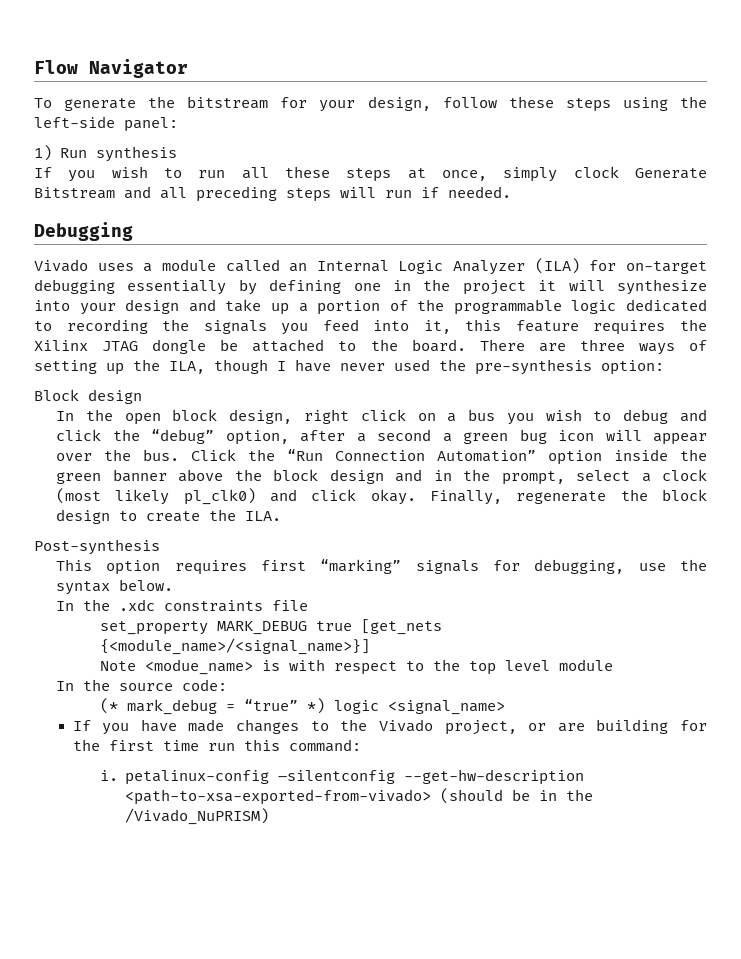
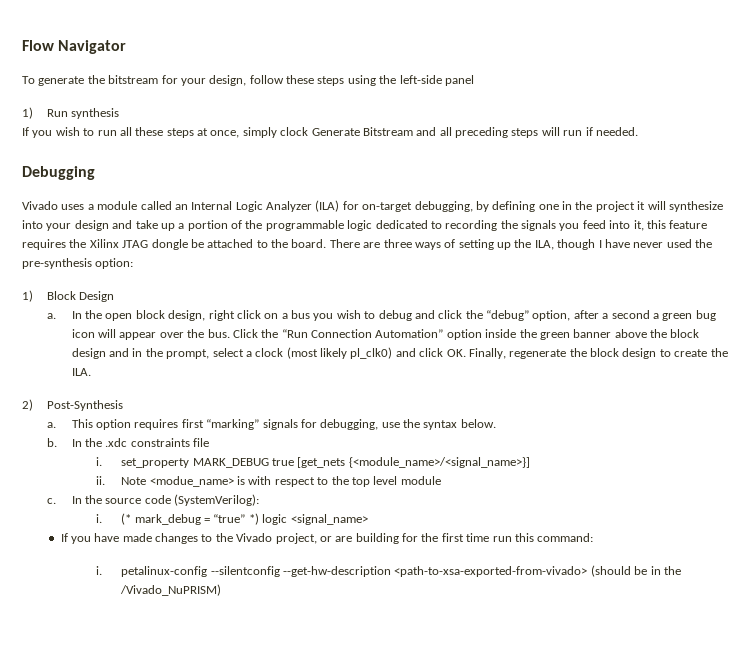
[124,117,178,132] panel: -> [444,75,474,86] panel
[34,279,227,295] debugging essentially -> [414,201,473,212] debugging,
[34,389,142,404] Block design // -> [22,290,115,302] [46,313,56,319] 1) Block Design // a.
[370,489,416,505] okay. -> [446,349,466,357] OK.
[34,539,160,555] Post-synthesis // -> [22,399,123,411] [46,422,56,428] 2) Post-Synthesis // a.
(173, 585) none -> [46,438,57,447] b.
(308, 605) none -> [96,457,103,466] i.
(370, 646) none -> [96,476,106,485] ii.
(613, 665) none -> [46,498,56,504] c.
[181,679,227,691] code: // -> [144,494,260,506] [96,514,103,523] code (SystemVerilog): // i.
[278,770,396,784] –silentconfig -> [210,566,280,577] --silentconfig

